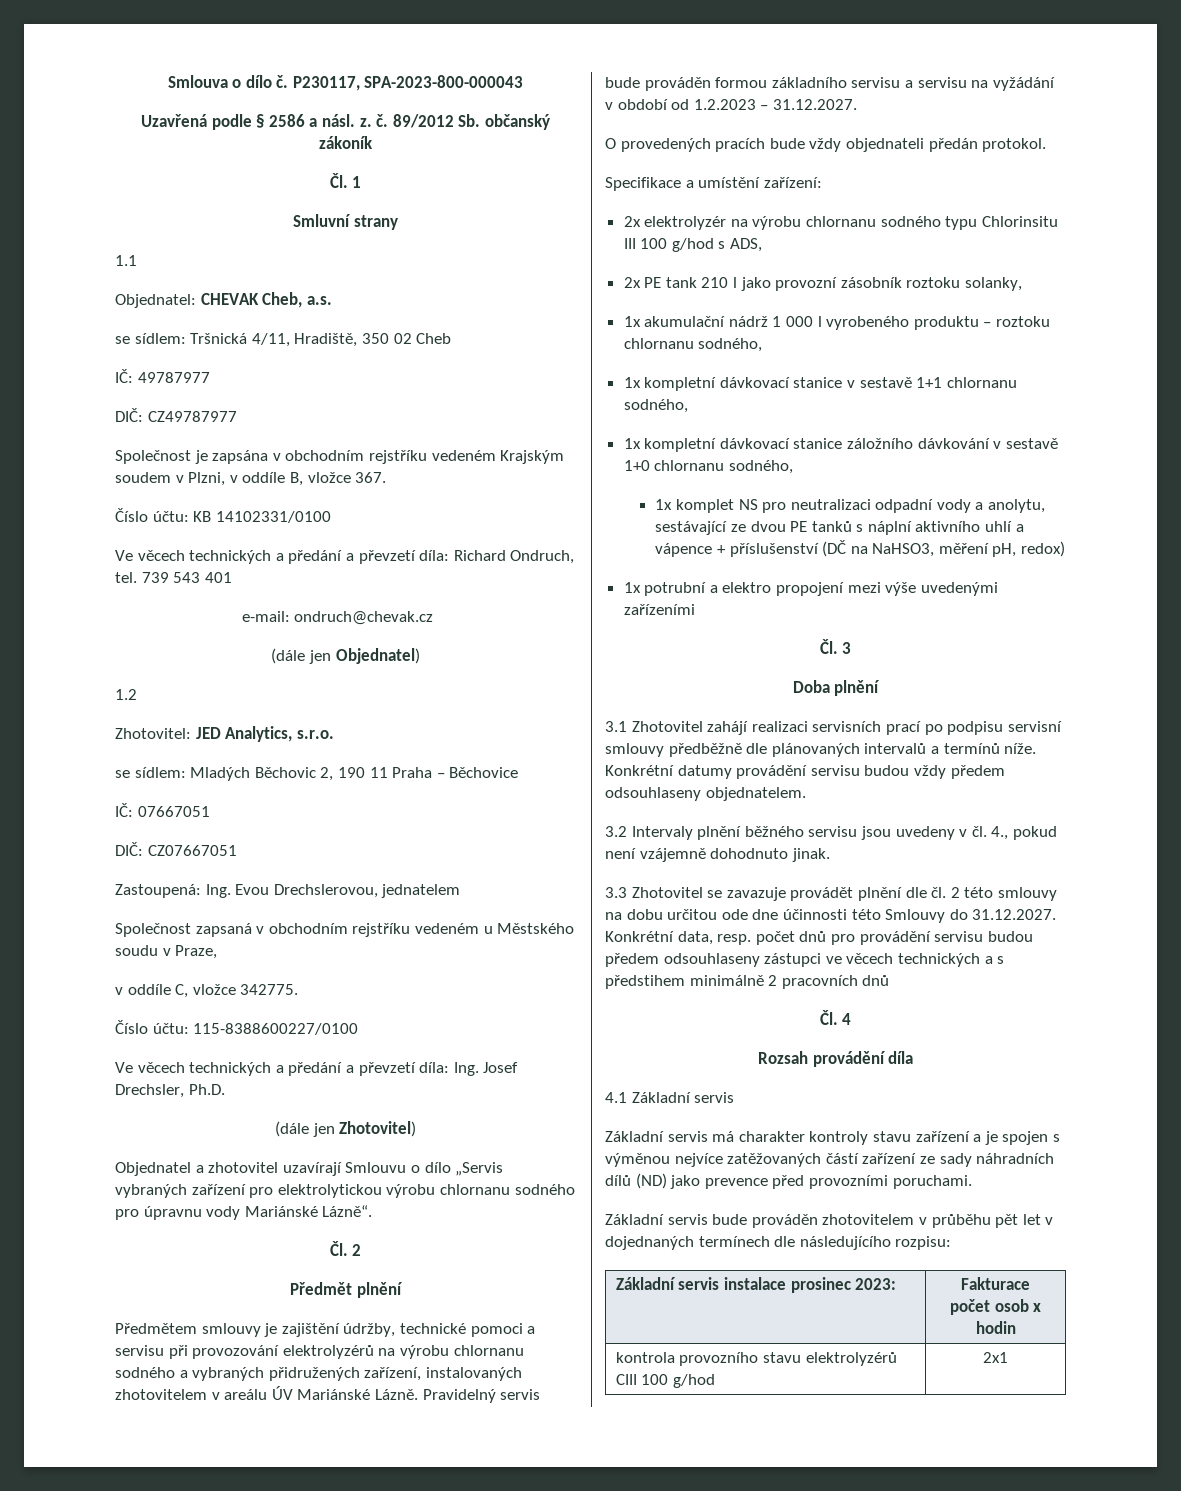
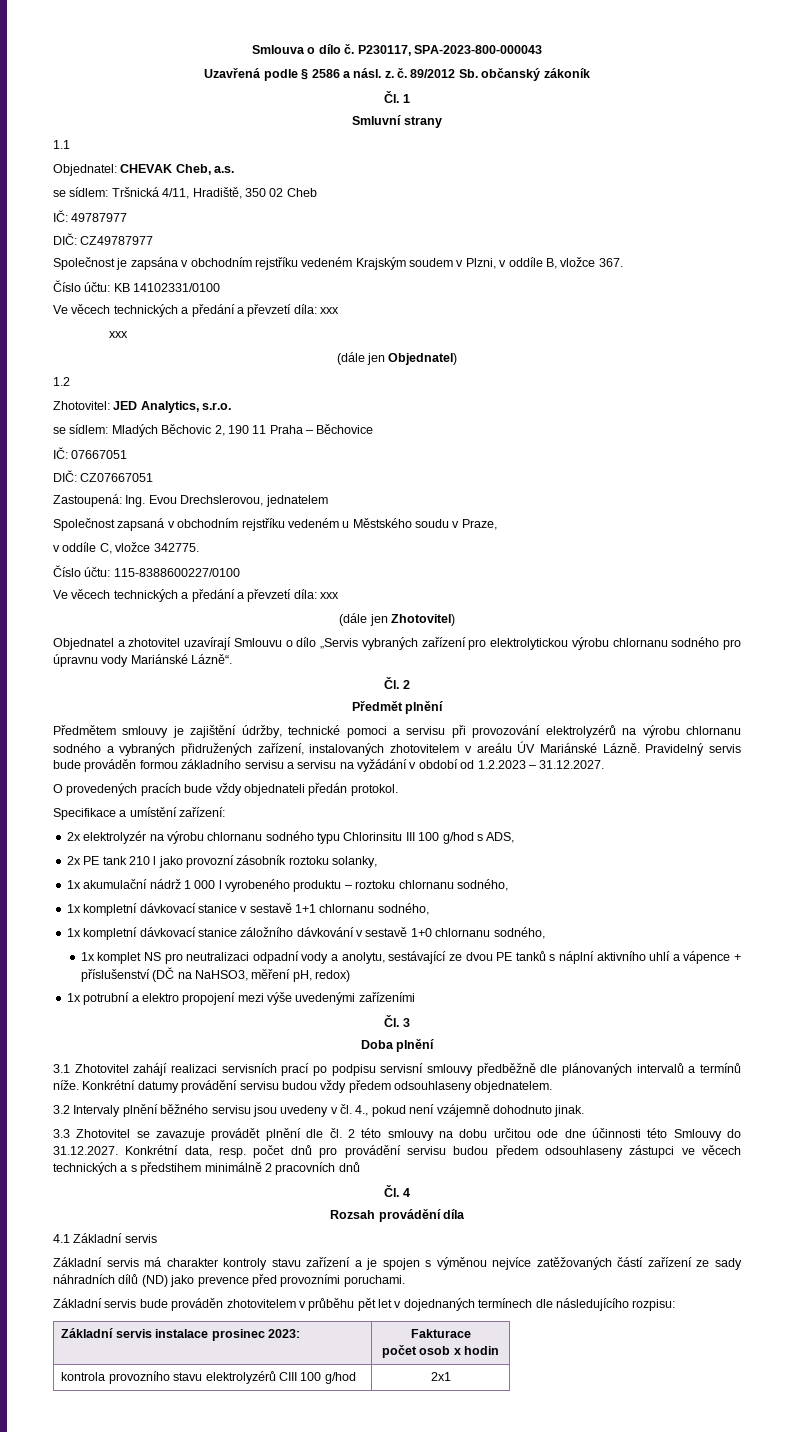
[453,550,575,564] [115,572,232,583] [241,611,434,625] Richard Ondruch, tel. 739 543 401 // e-mail: ondruch@chevak.cz -> [320,307,339,314] [109,331,129,338] xxx // xxx
[453,1062,519,1076] [115,1084,225,1098] Ing. Josef Drechsler, Ph.D. -> [320,592,339,599] xxx

